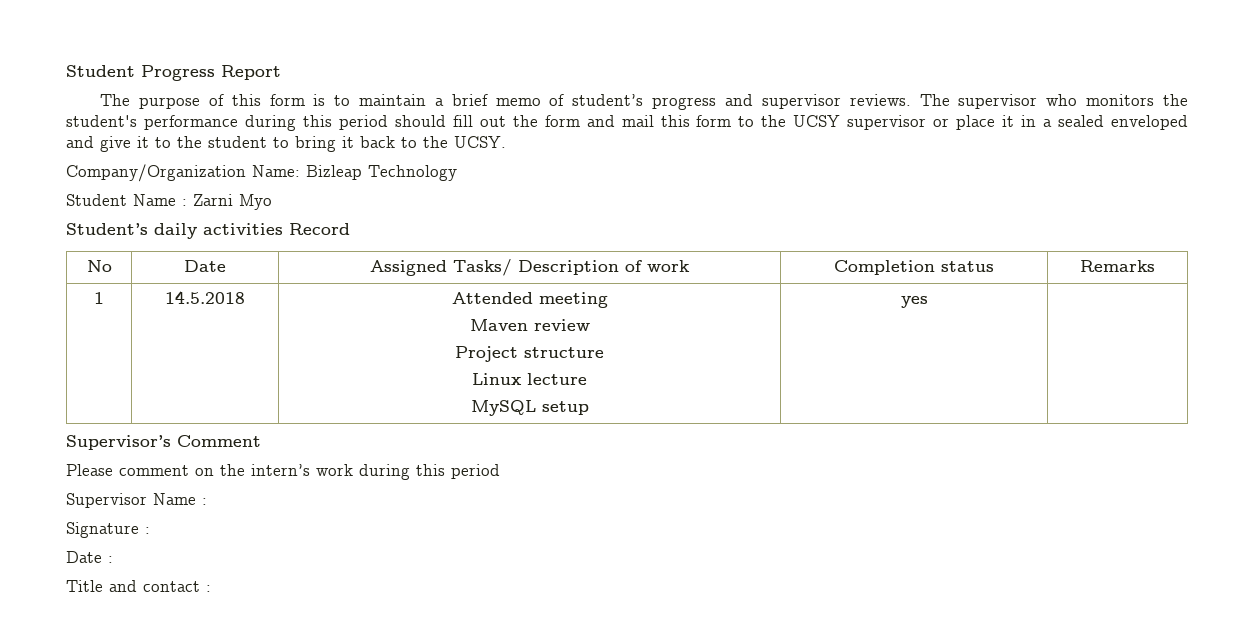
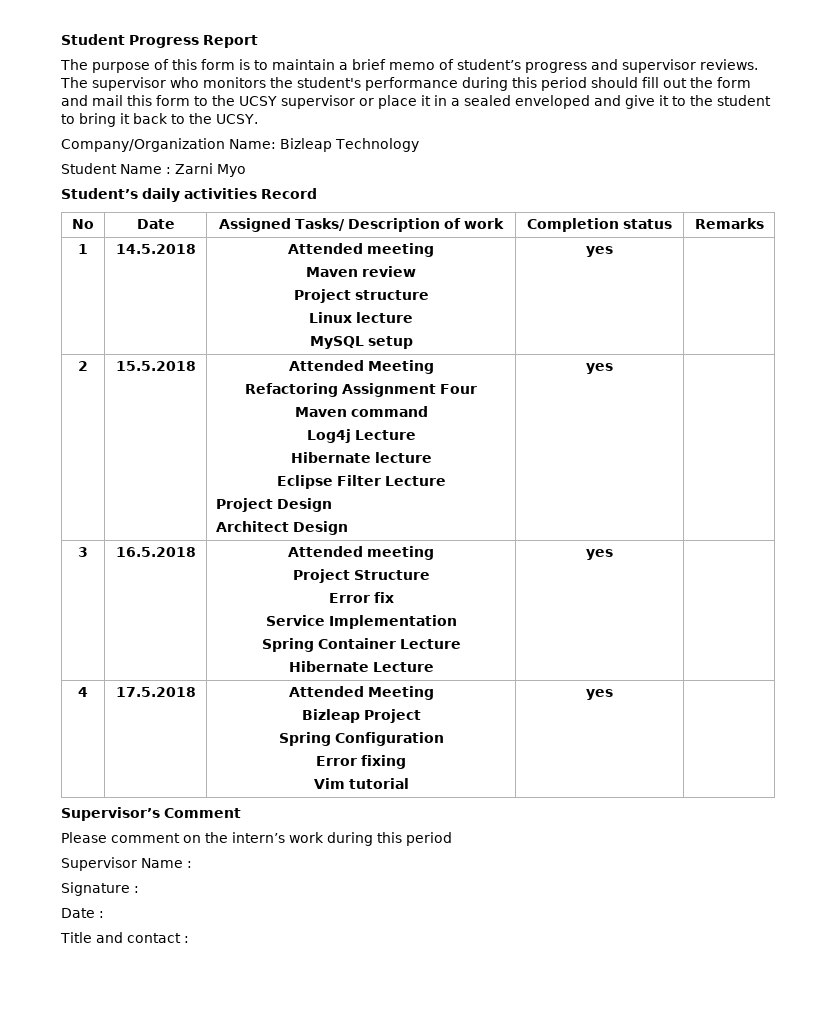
(928, 301) none -> [78,361,88,371] [115,361,196,371] [288,360,434,374] [245,383,477,397] [294,406,428,417] [306,429,416,443] [290,452,432,463] [276,475,446,489] [216,498,333,512] [216,521,349,535] [586,363,613,374] [78,547,88,557] [115,547,196,557] [288,546,434,560] [292,569,430,583] [328,592,394,603] [265,615,457,629] [261,638,461,652] [288,661,434,672] [586,549,613,560] [78,687,88,697] [115,687,196,697] [288,686,434,700] [301,709,421,723] [278,732,444,746] [316,755,406,769] [313,778,409,789] [586,689,613,700] // 2 | 15.5.2018 | Attended Meeting // Refactoring Assignment Four // Maven command // Log4j Lecture // Hibernate lecture // Eclipse Filter Lecture // Project Design // Architect Design | yes | // 3 | 16.5.2018 | Attended meeting // Project Structure // Error fix // Service Implementation // Spring Container Lecture // Hibernate Lecture | yes | // 4 | 17.5.2018 | Attended Meeting // Bizleap Project // Spring Configuration // Error fixing // Vim tutorial | yes |

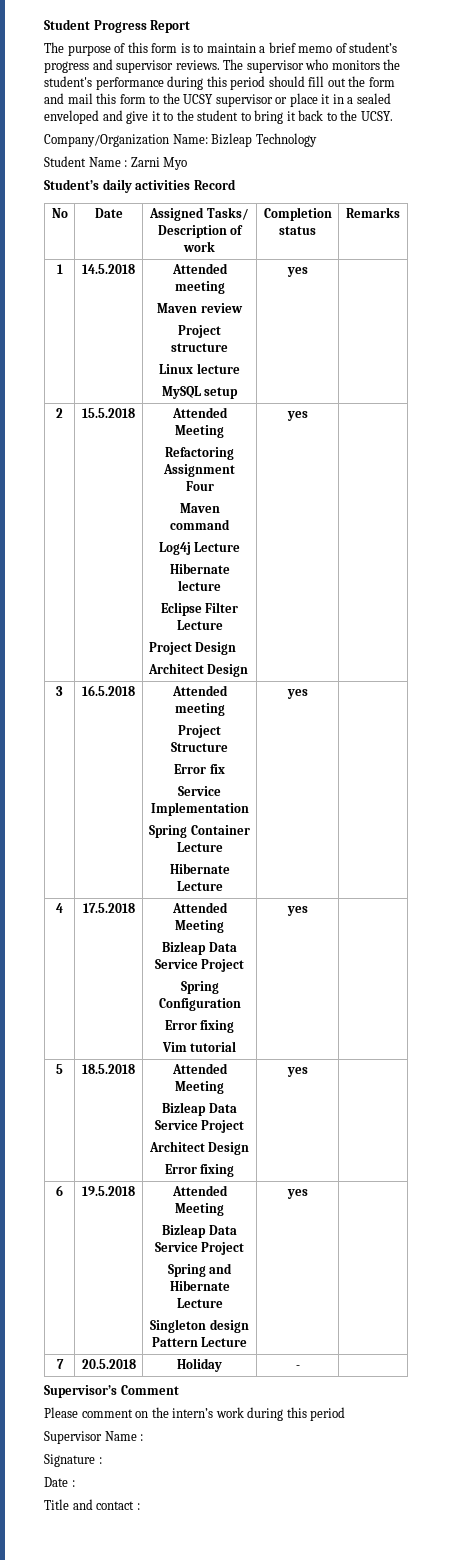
(360, 716) none -> [208,942,237,952] [154,959,198,969] Data Service
(613, 694) none -> [56,1064,63,1074] [82,1064,135,1074] [171,1063,228,1074] [175,1081,224,1094] [162,1102,237,1116] [154,1120,245,1133] [148,1141,250,1155] [164,1164,235,1177] [286,1067,308,1077] [56,1185,63,1196] [82,1186,135,1196] [171,1185,228,1196] [175,1203,224,1216] [162,1224,237,1238] [154,1242,245,1255] [167,1263,233,1277] [169,1280,230,1291] [176,1298,223,1308] [150,1319,249,1333] [151,1337,248,1347] [286,1189,308,1199] [56,1359,64,1369] [81,1359,136,1369] [177,1358,222,1372] [295,1365,300,1369] // 5 | 18.5.2018 | Attended Meeting // Bizleap Data Service Project // Architect Design // Error fixing | yes | // 6 | 19.5.2018 | Attended Meeting // Bizleap Data Service Project // Spring and Hibernate Lecture // Singleton design Pattern Lecture | yes | // 7 | 20.5.2018 | Holiday | - |

